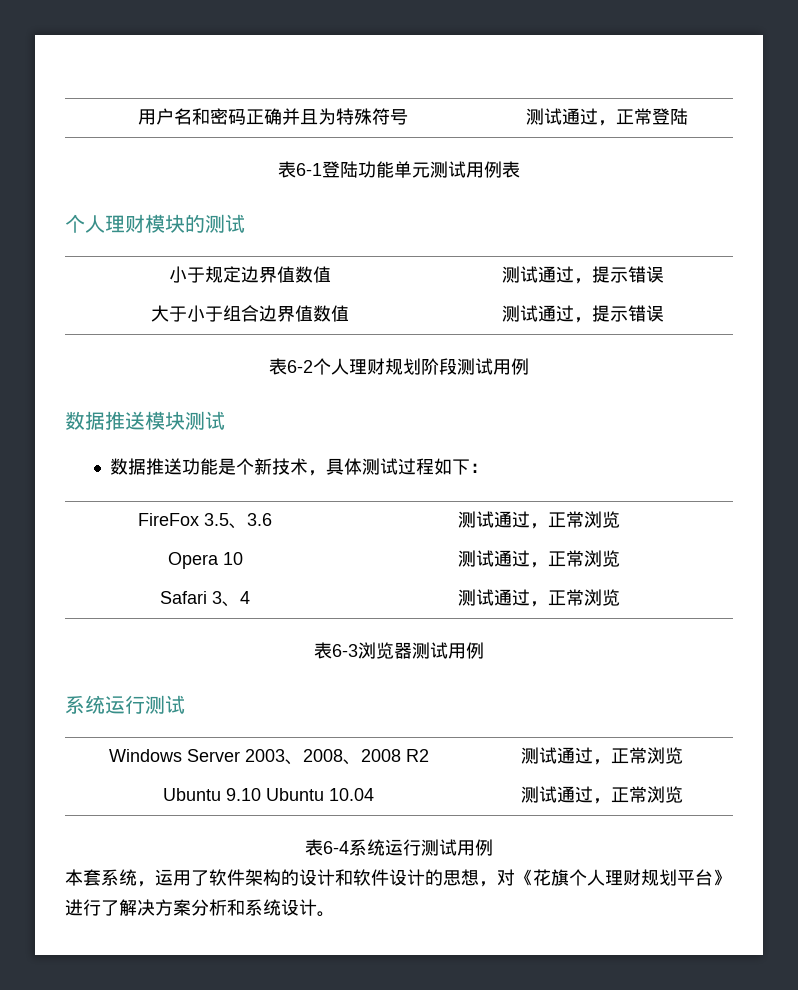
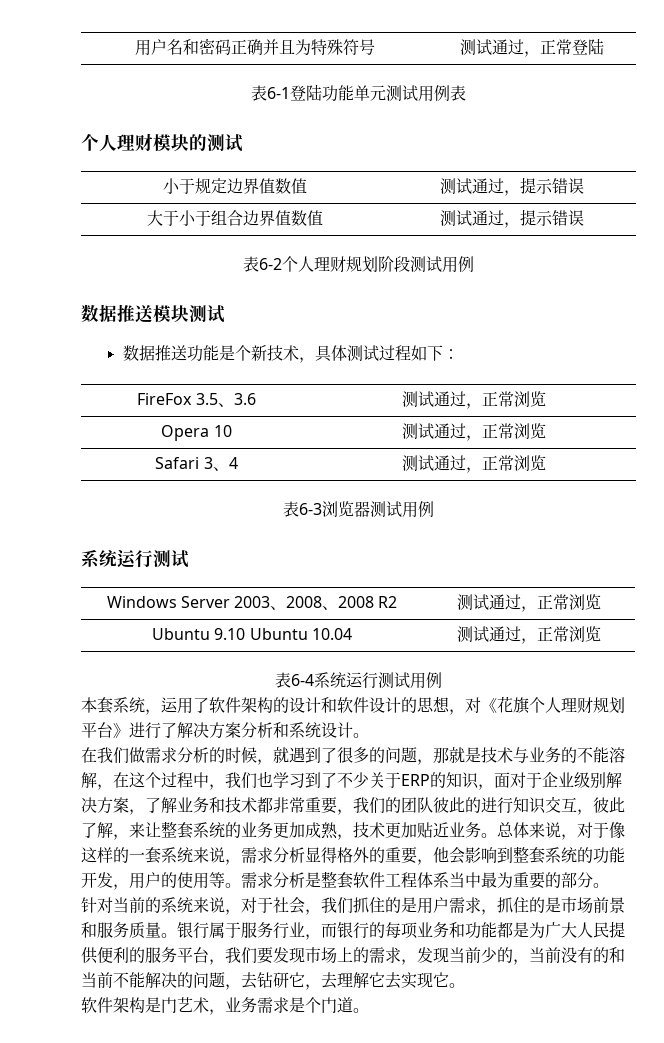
(335, 914) none -> [81,747,625,765] [81,771,622,790] [81,796,625,815] [81,821,625,840] [81,846,625,865] [81,871,609,890] [81,897,625,915] [81,921,625,940] [81,947,625,965] [81,972,465,990] [81,997,369,1015] // 在我们做需求分析的时候，就遇到了很多的问题，那就是技术与业务的不能溶解，在这个过程中，我们也学习到了不少关于ERP的知识，面对于企业级别解决方案，了解业务和技术都非常重要，我们的团队彼此的进行知识交互，彼此了解，来让整套系统的业务更加成熟，技术更加贴近业务。总体来说，对于像这样的一套系统来说，需求分析显得格外的重要，他会影响到整套系统的功能开发，用户的使用等。需求分析是整套软件工程体系当中最为重要的部分。 // 针对当前的系统来说，对于社会，我们抓住的是用户需求，抓住的是市场前景和服务质量。银行属于服务行业，而银行的每项业务和功能都是为广大人民提供便利的服务平台，我们要发现市场上的需求，发现当前少的，当前没有的和当前不能解决的问题，去钻研它，去理解它去实现它。 // 软件架构是门艺术，业务需求是个门道。

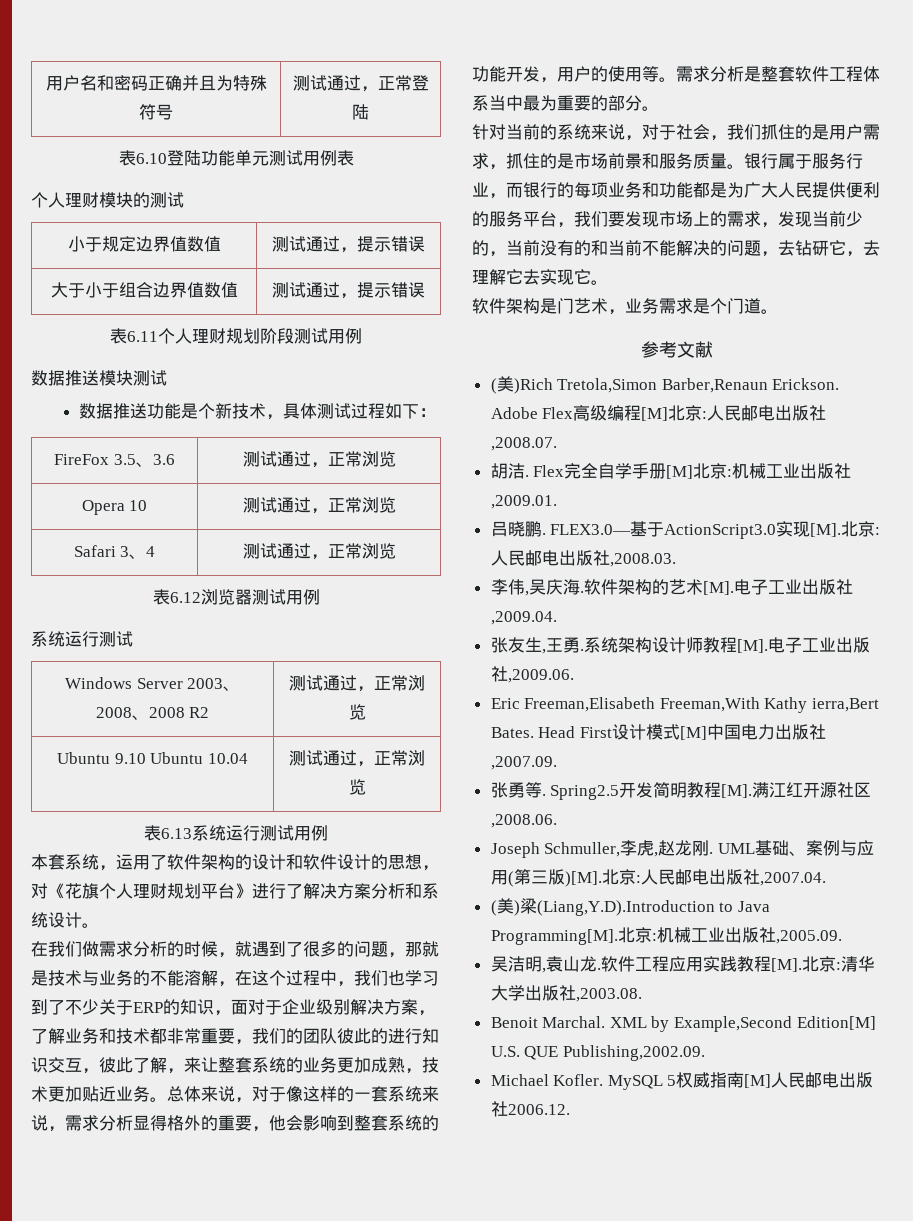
[267,87,290,99] 6-1 -> [135,153,167,164] 6.10
[259,258,282,270] 6-2 -> [127,331,158,342] 6.11
[299,503,322,515] 6-3 -> [169,592,201,603] 6.12
[291,674,314,686] 6-4 -> [161,828,192,839] 6.13
(369, 1010) none -> [641,341,713,358] [490,376,840,394] [490,405,827,421] [490,437,557,451] [490,463,852,479] [490,495,557,509] [490,521,881,539] [490,550,676,567] [490,579,853,596] [490,611,557,625] [490,637,870,654] [490,666,574,683] [490,697,880,713] [490,724,826,740] [490,756,557,770] [490,782,872,800] [490,814,557,828] [490,840,874,858] [490,869,826,887] [490,898,770,916] [490,927,842,945] [490,956,875,973] [490,985,642,1002] [490,1016,876,1032] [490,1045,705,1061] [490,1072,874,1090] [490,1101,570,1117] // 参考文献 // (美)Rich Tretola,Simon Barber,Renaun Erickson. Adobe Flex高级编程[M]北京:人民邮电出版社,2008.07. // 胡洁. Flex完全自学手册[M]北京:机械工业出版社,2009.01. // 吕晓鹏. FLEX3.0—基于ActionScript3.0实现[M].北京:人民邮电出版社,2008.03. // 李伟,吴庆海.软件架构的艺术[M].电子工业出版社,2009.04. // 张友生,王勇.系统架构设计师教程[M].电子工业出版社,2009.06. // Eric Freeman,Elisabeth Freeman,With Kathy ierra,Bert Bates. Head First设计模式[M]中国电力出版社,2007.09. // 张勇等. Spring2.5开发简明教程[M].满江红开源社区,2008.06. // Joseph Schmuller,李虎,赵龙刚. UML基础、案例与应用(第三版)[M].北京:人民邮电出版社,2007.04. // (美)梁(Liang,Y.D).Introduction to Java Programming[M].北京:机械工业出版社,2005.09. // 吴洁明,袁山龙.软件工程应用实践教程[M].北京:清华大学出版社,2003.08. // Benoit Marchal. XML by Example,Second Edition[M] U.S. QUE Publishing,2002.09. // Michael Kofler. MySQL 5权威指南[M]人民邮电出版社2006.12.

